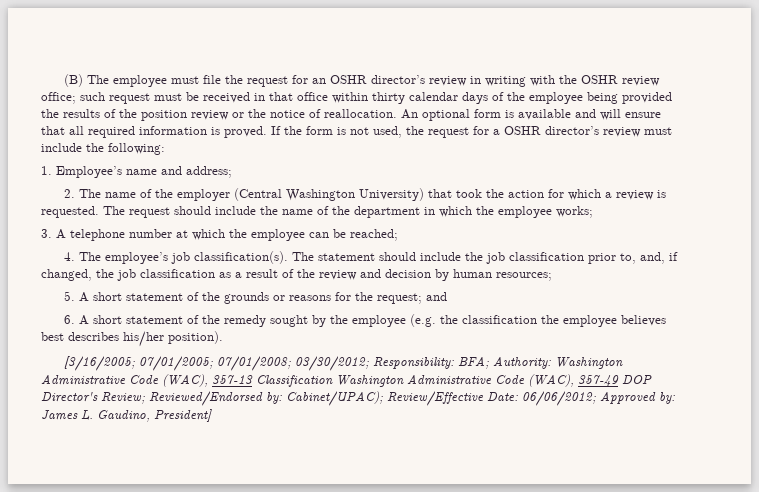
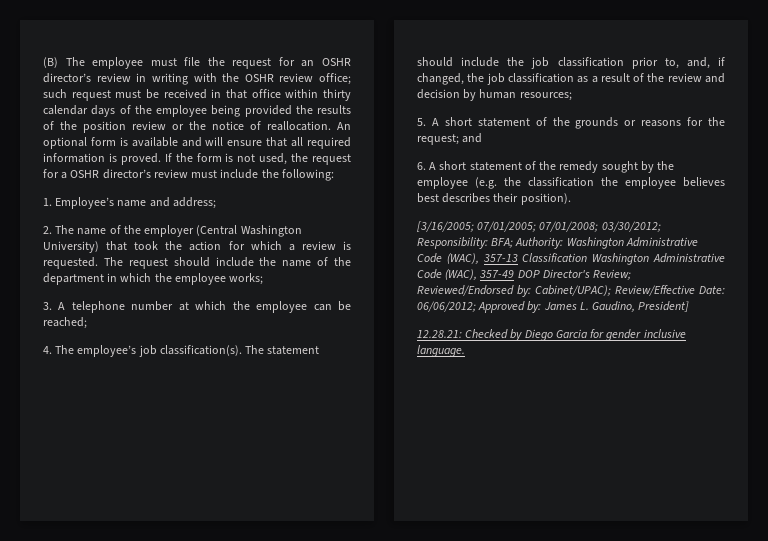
[123,331,164,347] his/her -> [493,193,519,202] their
(212, 415) none -> [417,329,686,341] [417,345,465,357] // 12.28.21: Checked by Diego Garcia for gender inclusive language.

